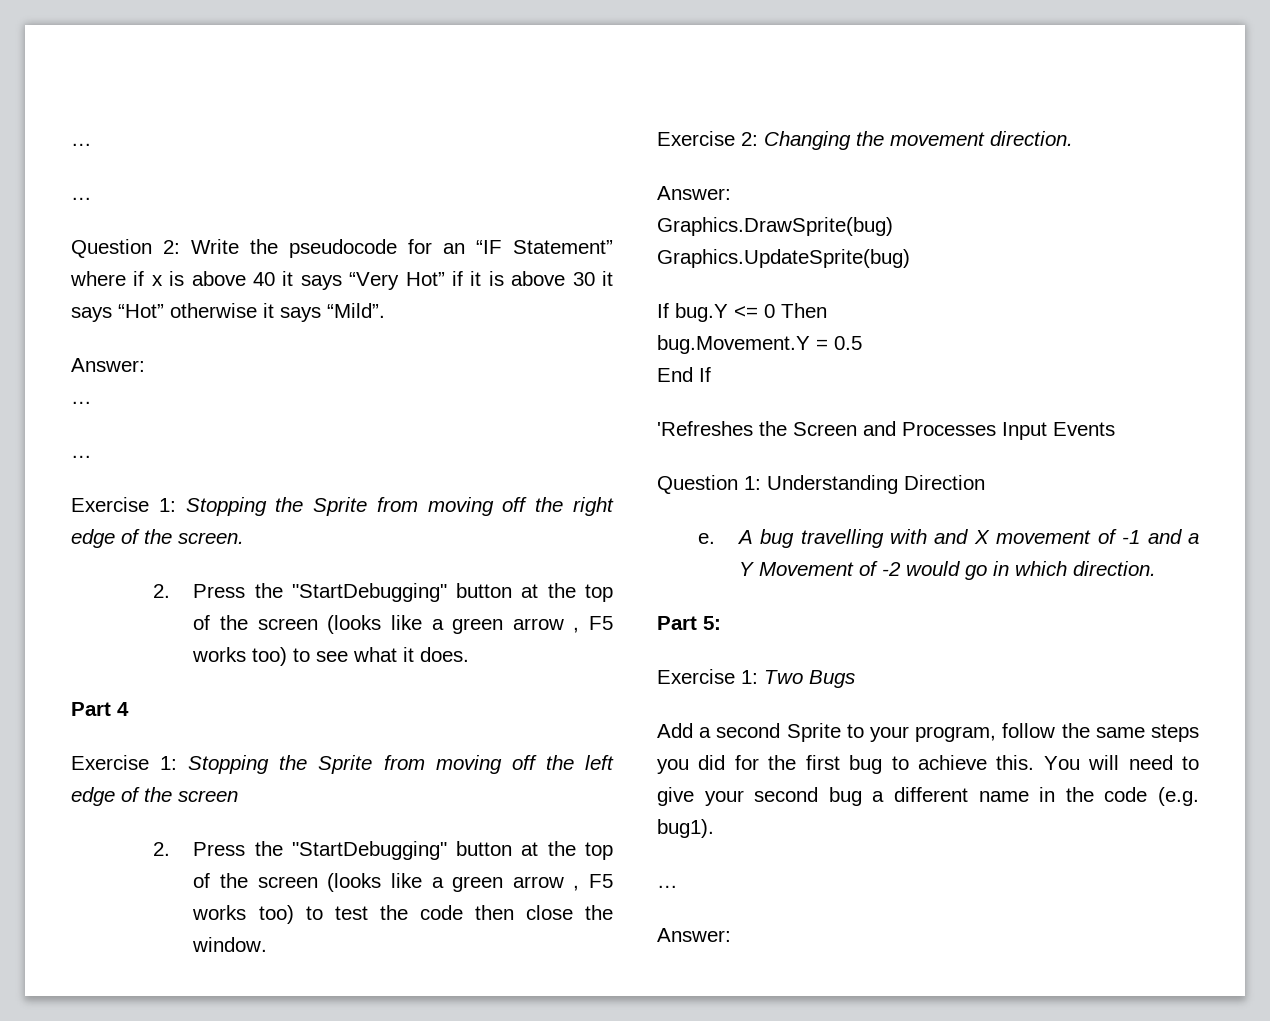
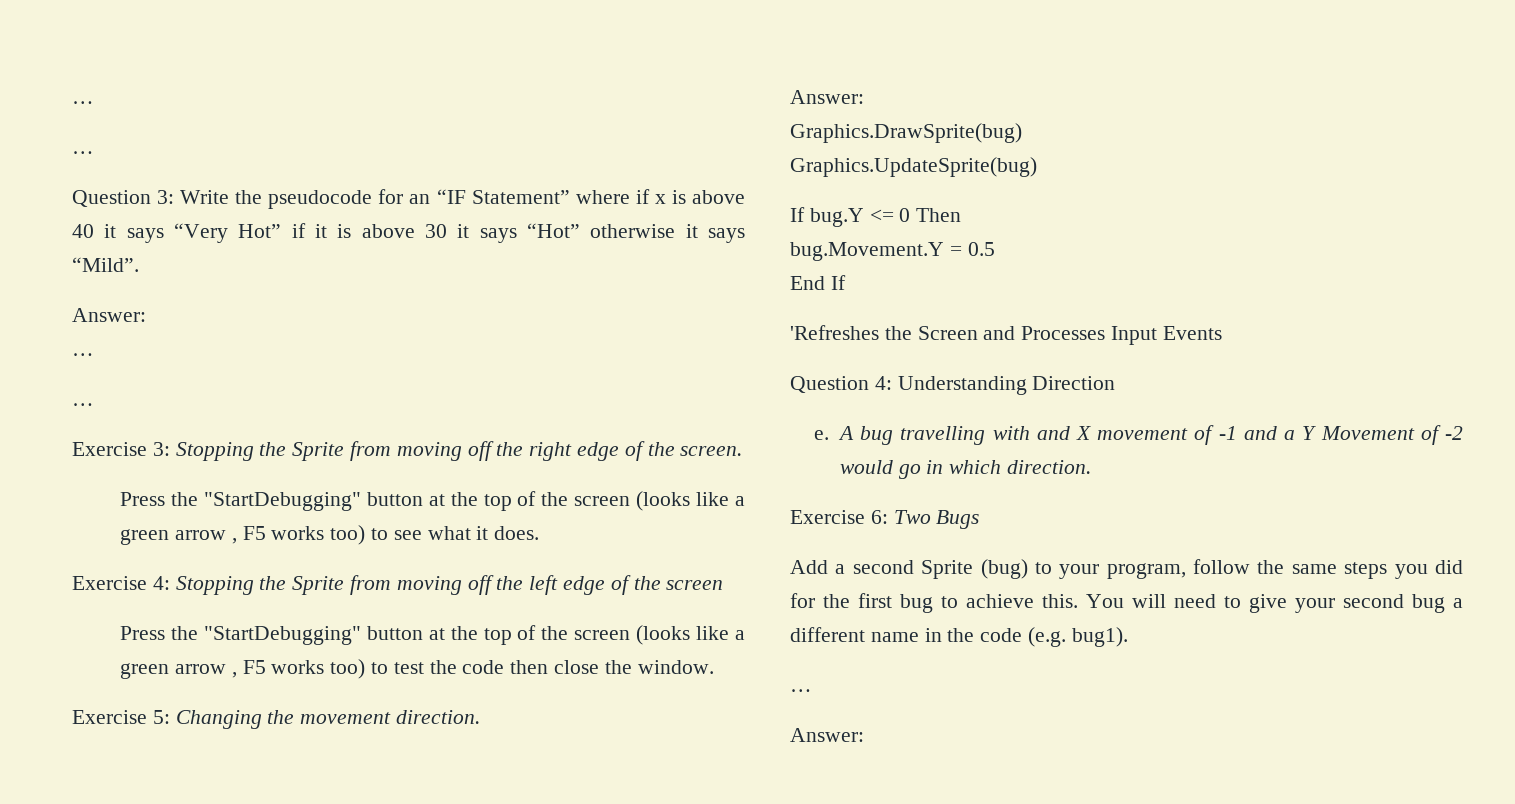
[163,240,180,254] 2: -> [157,190,175,204] 3:
[158,498,176,512] 1: -> [152,442,170,456] 3:
[152,584,170,598] 2. -> (743, 451) none
[71,702,129,716] [71,755,178,770] // Part 4 // Exercise 1: -> [72,576,170,590] // Exercise 4:
[152,842,170,856] 2. -> (724, 585) none
[741,132,758,146] 2: -> [152,710,170,724] 5:
[744,476,761,490] 1: -> [874,376,892,390] 4:
[657,616,721,630] [657,669,758,684] // Part 5: // Exercise 1: -> [790,510,888,524] // Exercise 6:
(841, 732) none -> [980,559,1028,579] (bug)

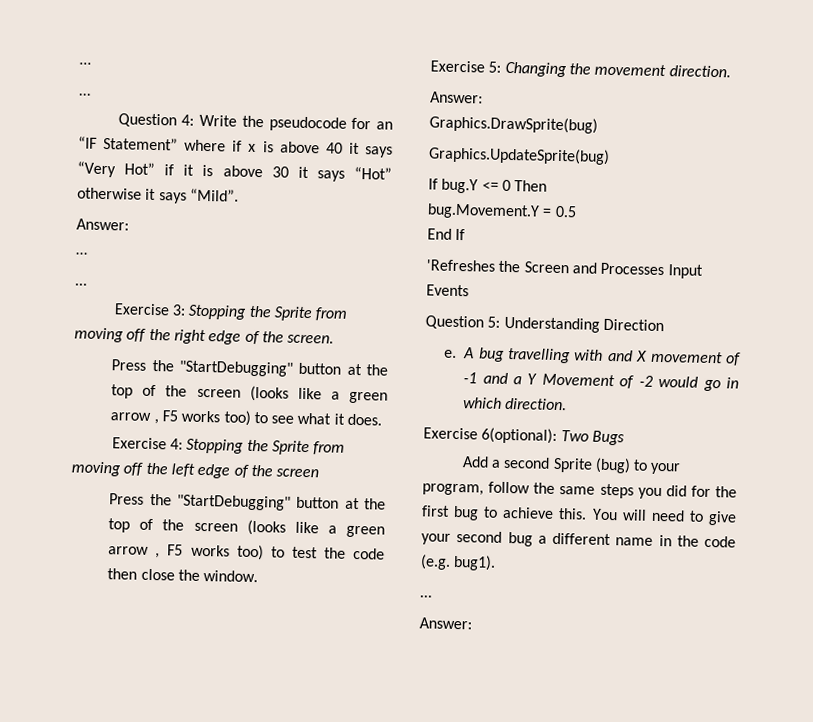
[157,190,175,204] 3: -> [181,114,195,126] 4:
[874,376,892,390] 4: -> [487,316,501,328] 5:
[870,510,888,524] 6: -> [481,427,558,444] 6(optional):

